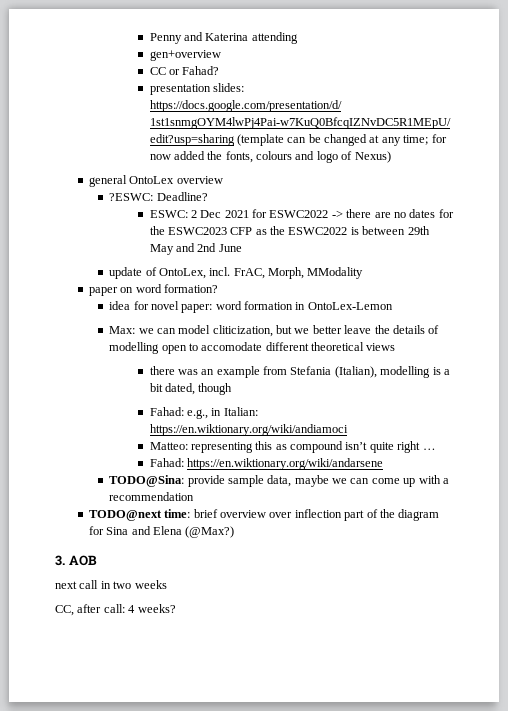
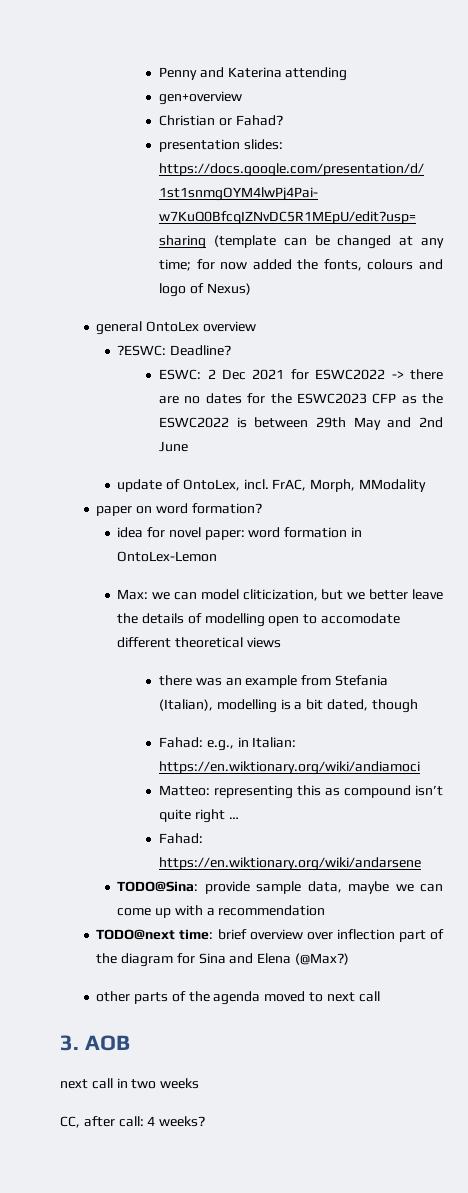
[149,67,166,75] CC -> [159,115,216,126] Christian
(235, 532) none -> [96,991,380,1005] // other parts of the agenda moved to next call

